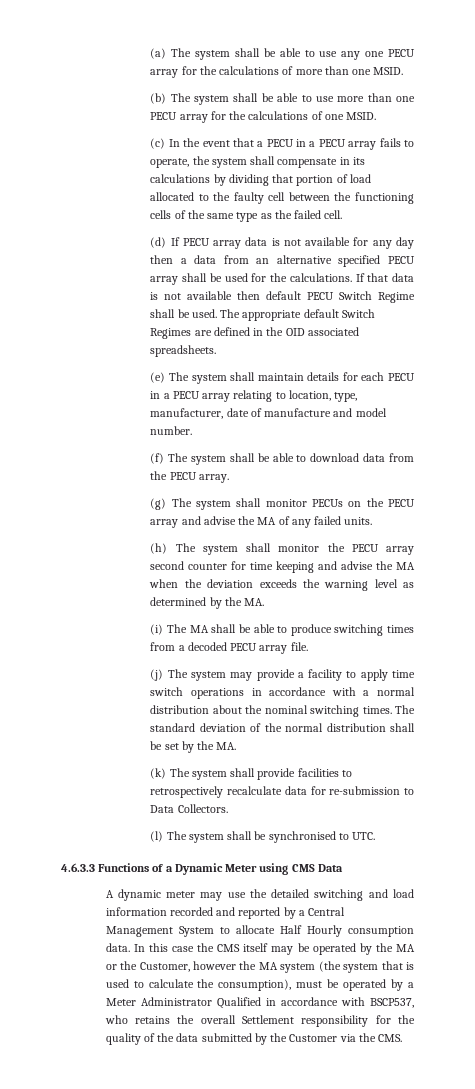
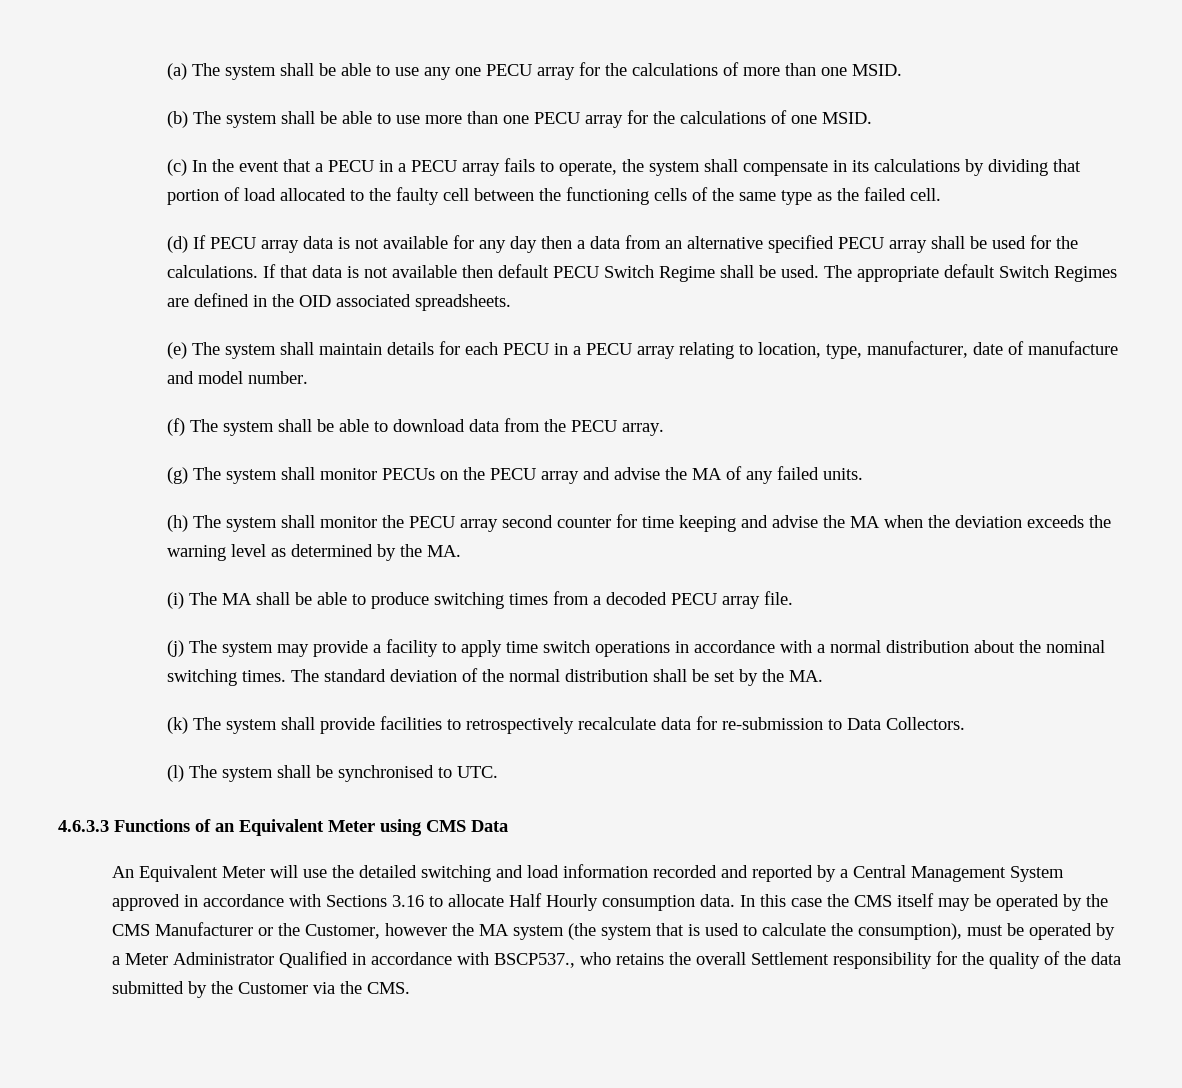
[165,863,223,875] a Dynamic -> [215,819,324,836] an Equivalent
[105,889,223,901] A dynamic meter may -> [112,865,299,882] An Equivalent Meter will
(214, 931) none -> [112,894,425,911] approved in accordance with Sections 3.16
[396,944,416,952] MA -> [112,922,254,936] CMS Manufacturer
[370,998,414,1008] BSCP537, -> [494,953,576,968] BSCP537.,

